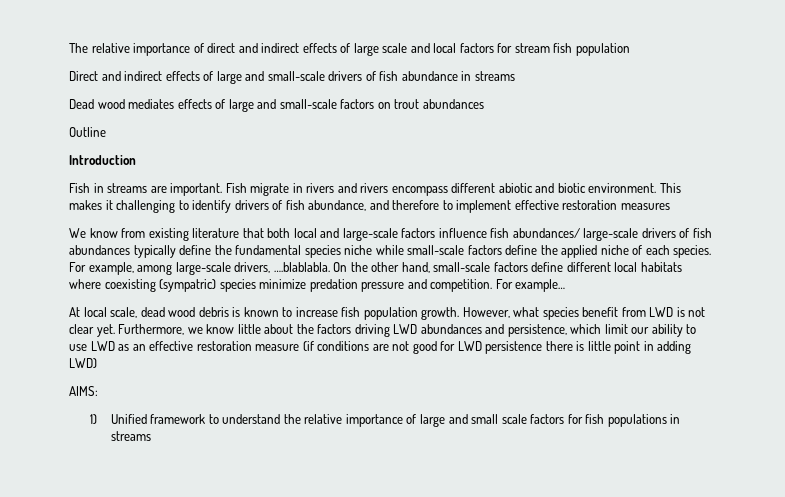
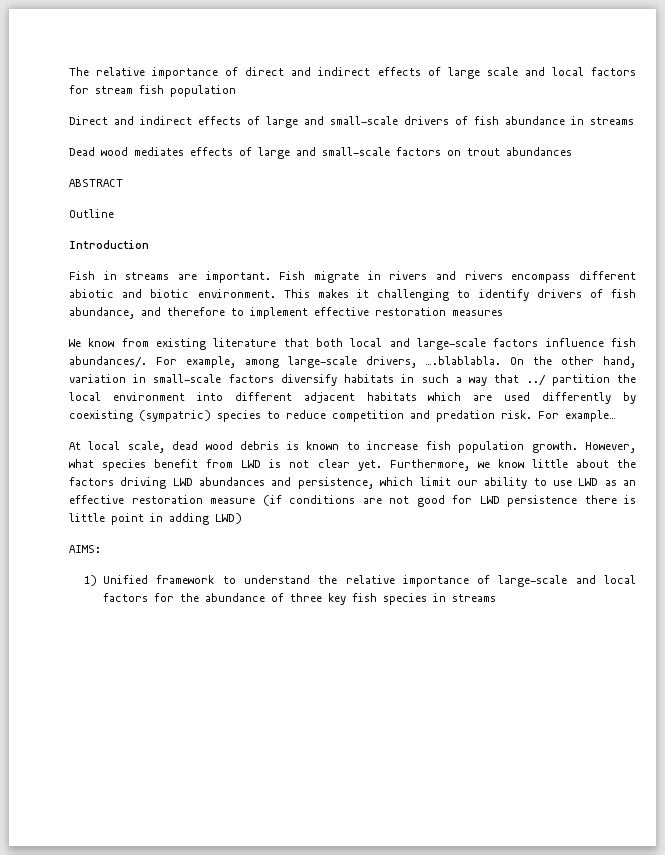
(484, 104) none -> [69,179,123,187] // ABSTRACT
[512,228,712,241] [69,245,712,258] abundances/ large-scale drivers of fish abundances typically define the fundamental species niche while small-scale factors define the applied niche of each species. -> [69,356,147,368] abundances/.
[433,262,682,272] [69,279,493,292] small-scale factors define different local habitats where coexisting (sympatric) species minimize predation pressure and competition. -> [69,374,636,386] [69,392,636,404] [69,410,532,422] variation in small-scale factors diversify habitats in such a way that ../ partition the local environment into different adjacent habitats which are used differently by coexisting (sympatric) species to reduce competition and predation risk.
[419,414,667,427] large and small scale factors for fish populations -> [498,575,636,587] [103,593,428,605] large-scale and local factors for the abundance of three key fish species

